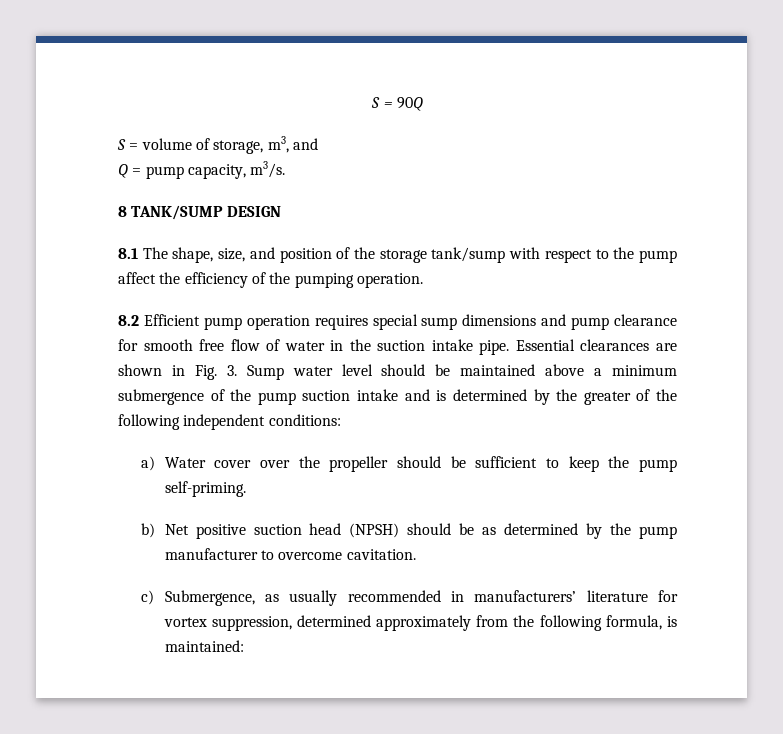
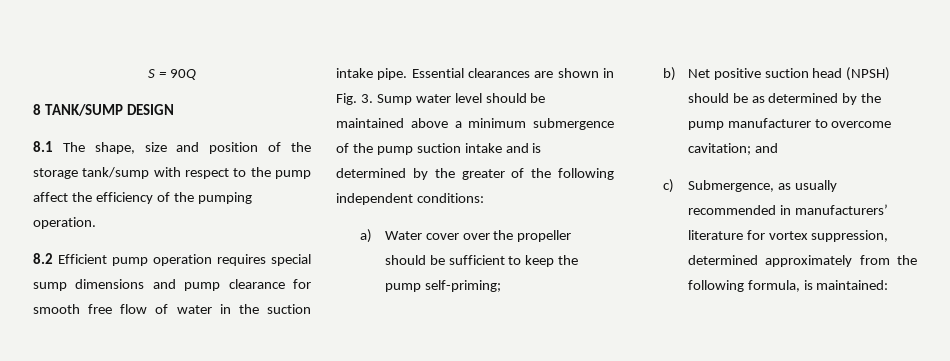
[117,136,318,154] [118,161,286,179] // S = volume of storage, m3, and // Q = pump capacity, m3/s. -> (196, 74) none
[218,248,246,262] size, -> [144,142,167,152] size
[164,481,246,497] self-priming. -> [424,280,501,292] self-priming;
[346,549,416,560] cavitation. -> [687,143,778,155] cavitation; and

